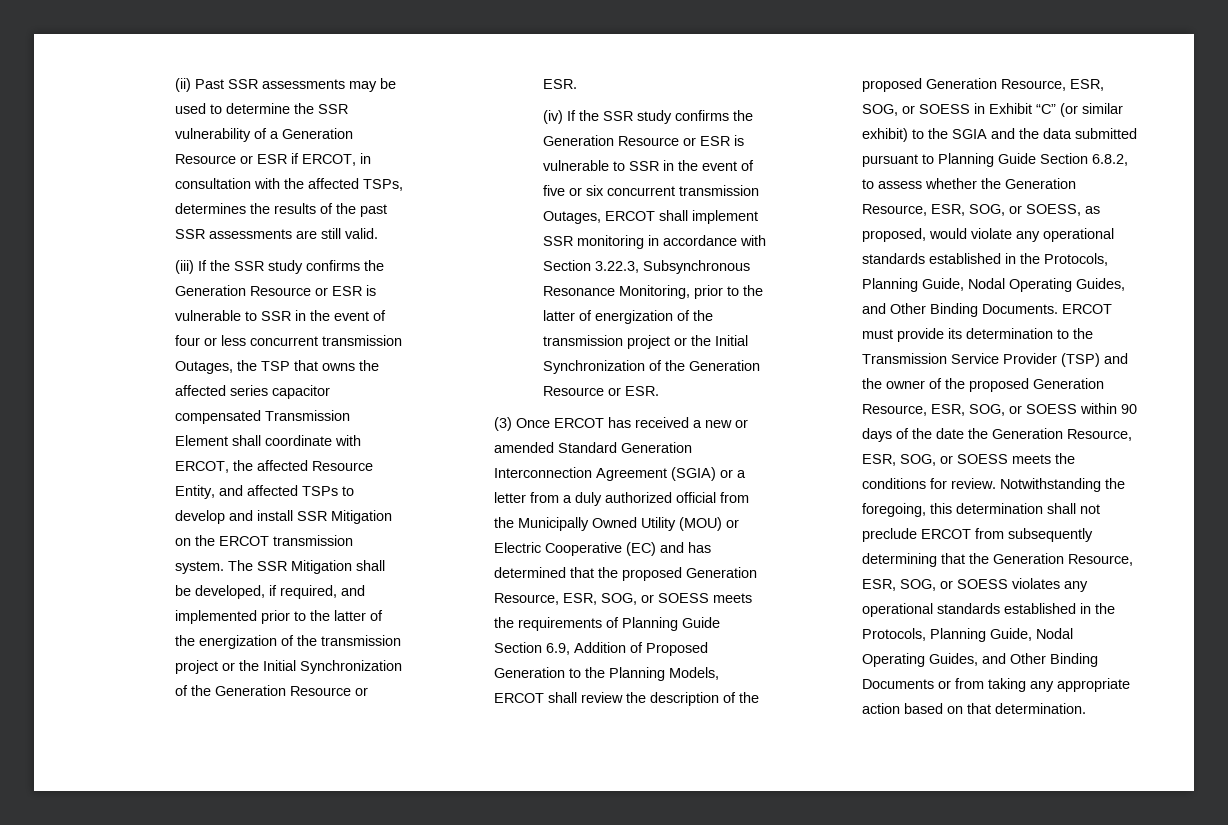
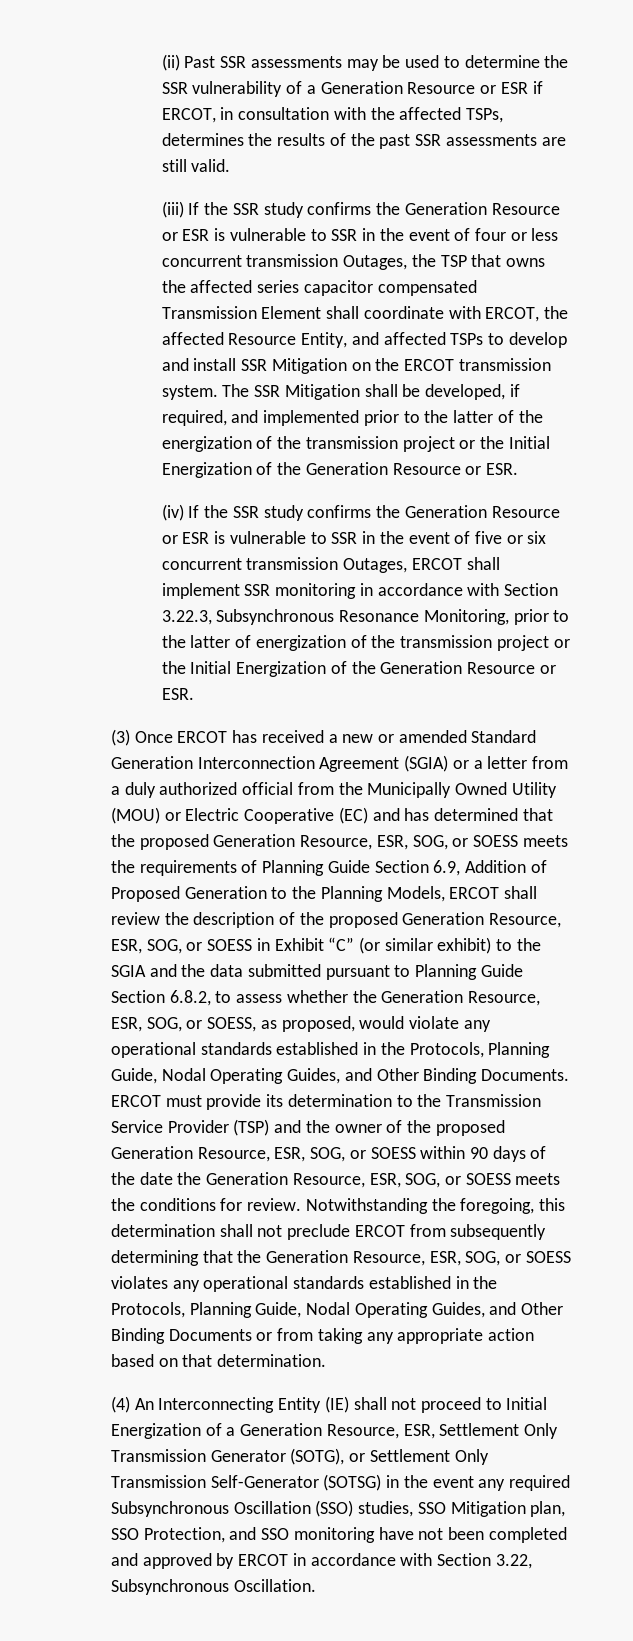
[299,660,402,674] Synchronization -> [161,462,252,478] Energization
[542,360,645,374] Synchronization -> [236,661,327,677] Energization
(1087, 708) none -> [110,1396,548,1413] [110,1423,558,1439] [110,1448,489,1465] [110,1474,570,1491] [110,1500,566,1517] [110,1527,567,1543] [110,1553,532,1569] [110,1579,316,1595] // (4) An Interconnecting Entity (IE) shall not proceed to Initial Energization of a Generation Resource, ESR, Settlement Only Transmission Generator (SOTG), or Settlement Only Transmission Self-Generator (SOTSG) in the event any required Subsynchronous Oscillation (SSO) studies, SSO Mitigation plan, SSO Protection, and SSO monitoring have not been completed and approved by ERCOT in accordance with Section 3.22, Subsynchronous Oscillation.

